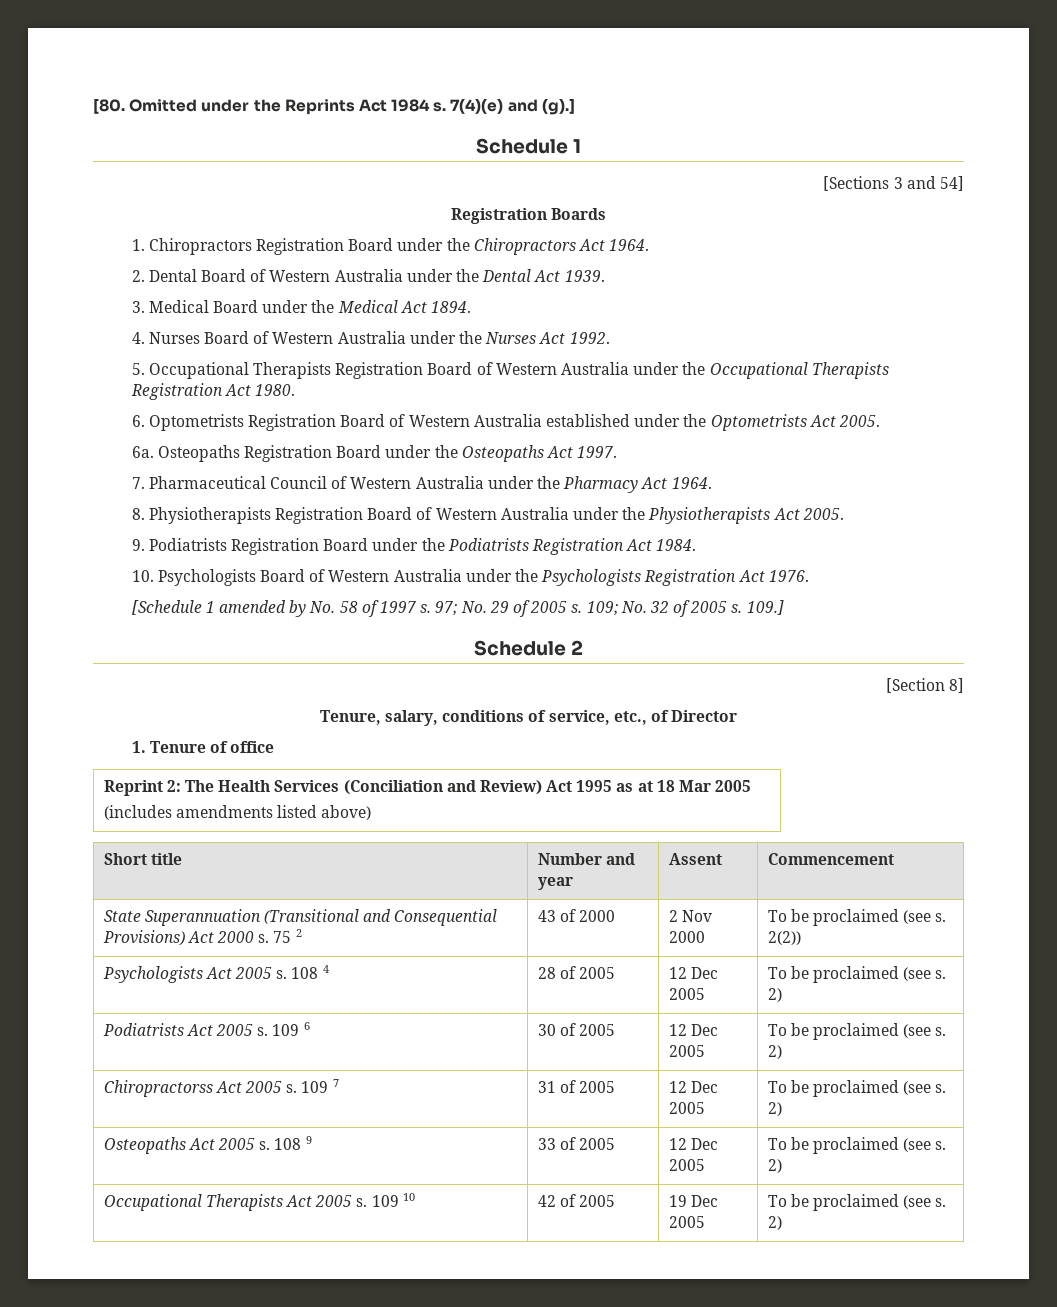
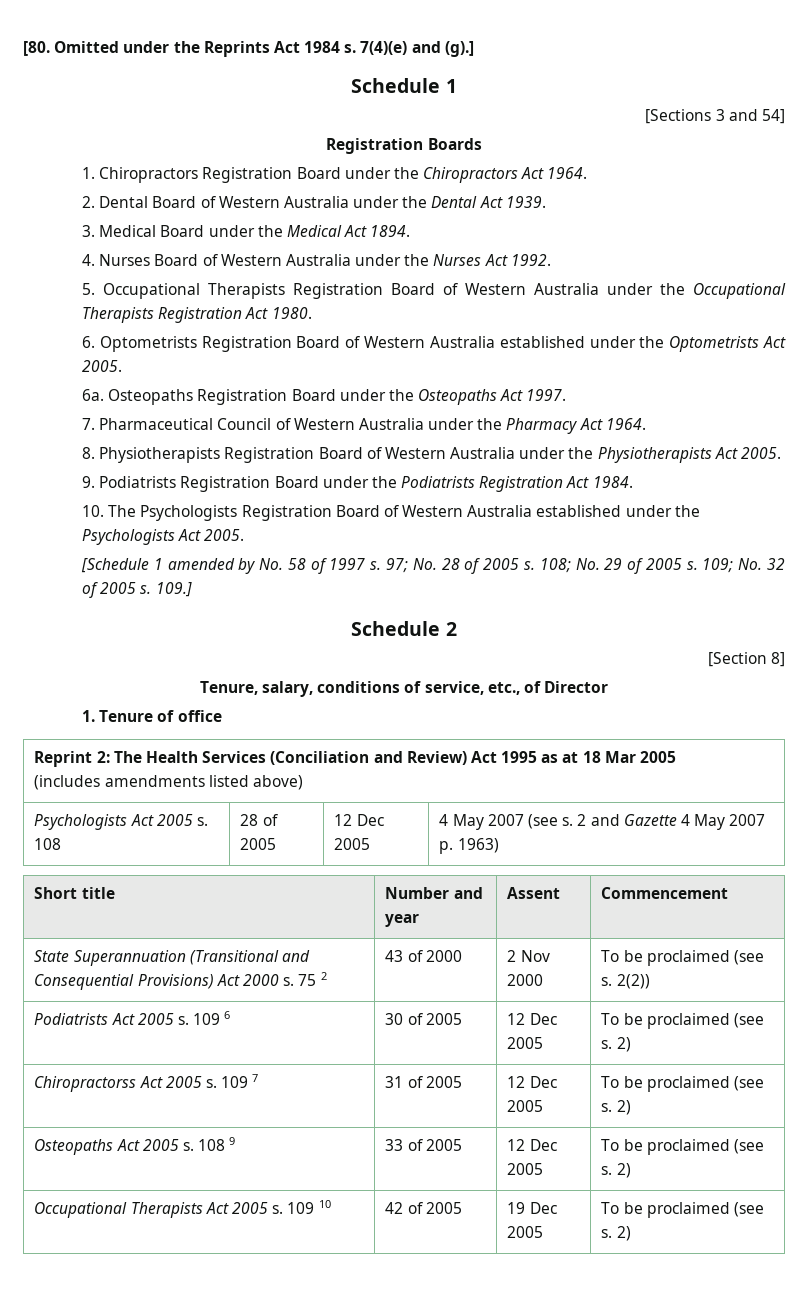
[157,569,462,586] Psychologists Board of Western Australia -> [108,505,622,521] The Psychologists Registration Board of Western Australia established
[644,569,809,586] Registration Act 1976. -> [178,529,245,541] Act 2005.
(487, 607) none -> [441,558,600,574] 28 of 2005 s. 108; No.
(372, 812) none -> [34,814,208,830] [34,838,62,850] [240,814,278,826] [240,838,277,850] [334,814,384,826] [334,838,371,850] [439,814,766,830] [439,838,499,854] // Psychologists Act 2005 s. 108 | 28 of 2005 | 12 Dec 2005 | 4 May 2007 (see s. 2 and Gazette 4 May 2007 p. 1963)
[102,965,329,983] [537,966,615,979] [668,967,718,979] [668,988,705,1000] [767,966,947,983] [767,988,782,1002] // Psychologists Act 2005 s. 108 4 | 28 of 2005 | 12 Dec 2005 | To be proclaimed (see s. 2) -> (650, 981) none

